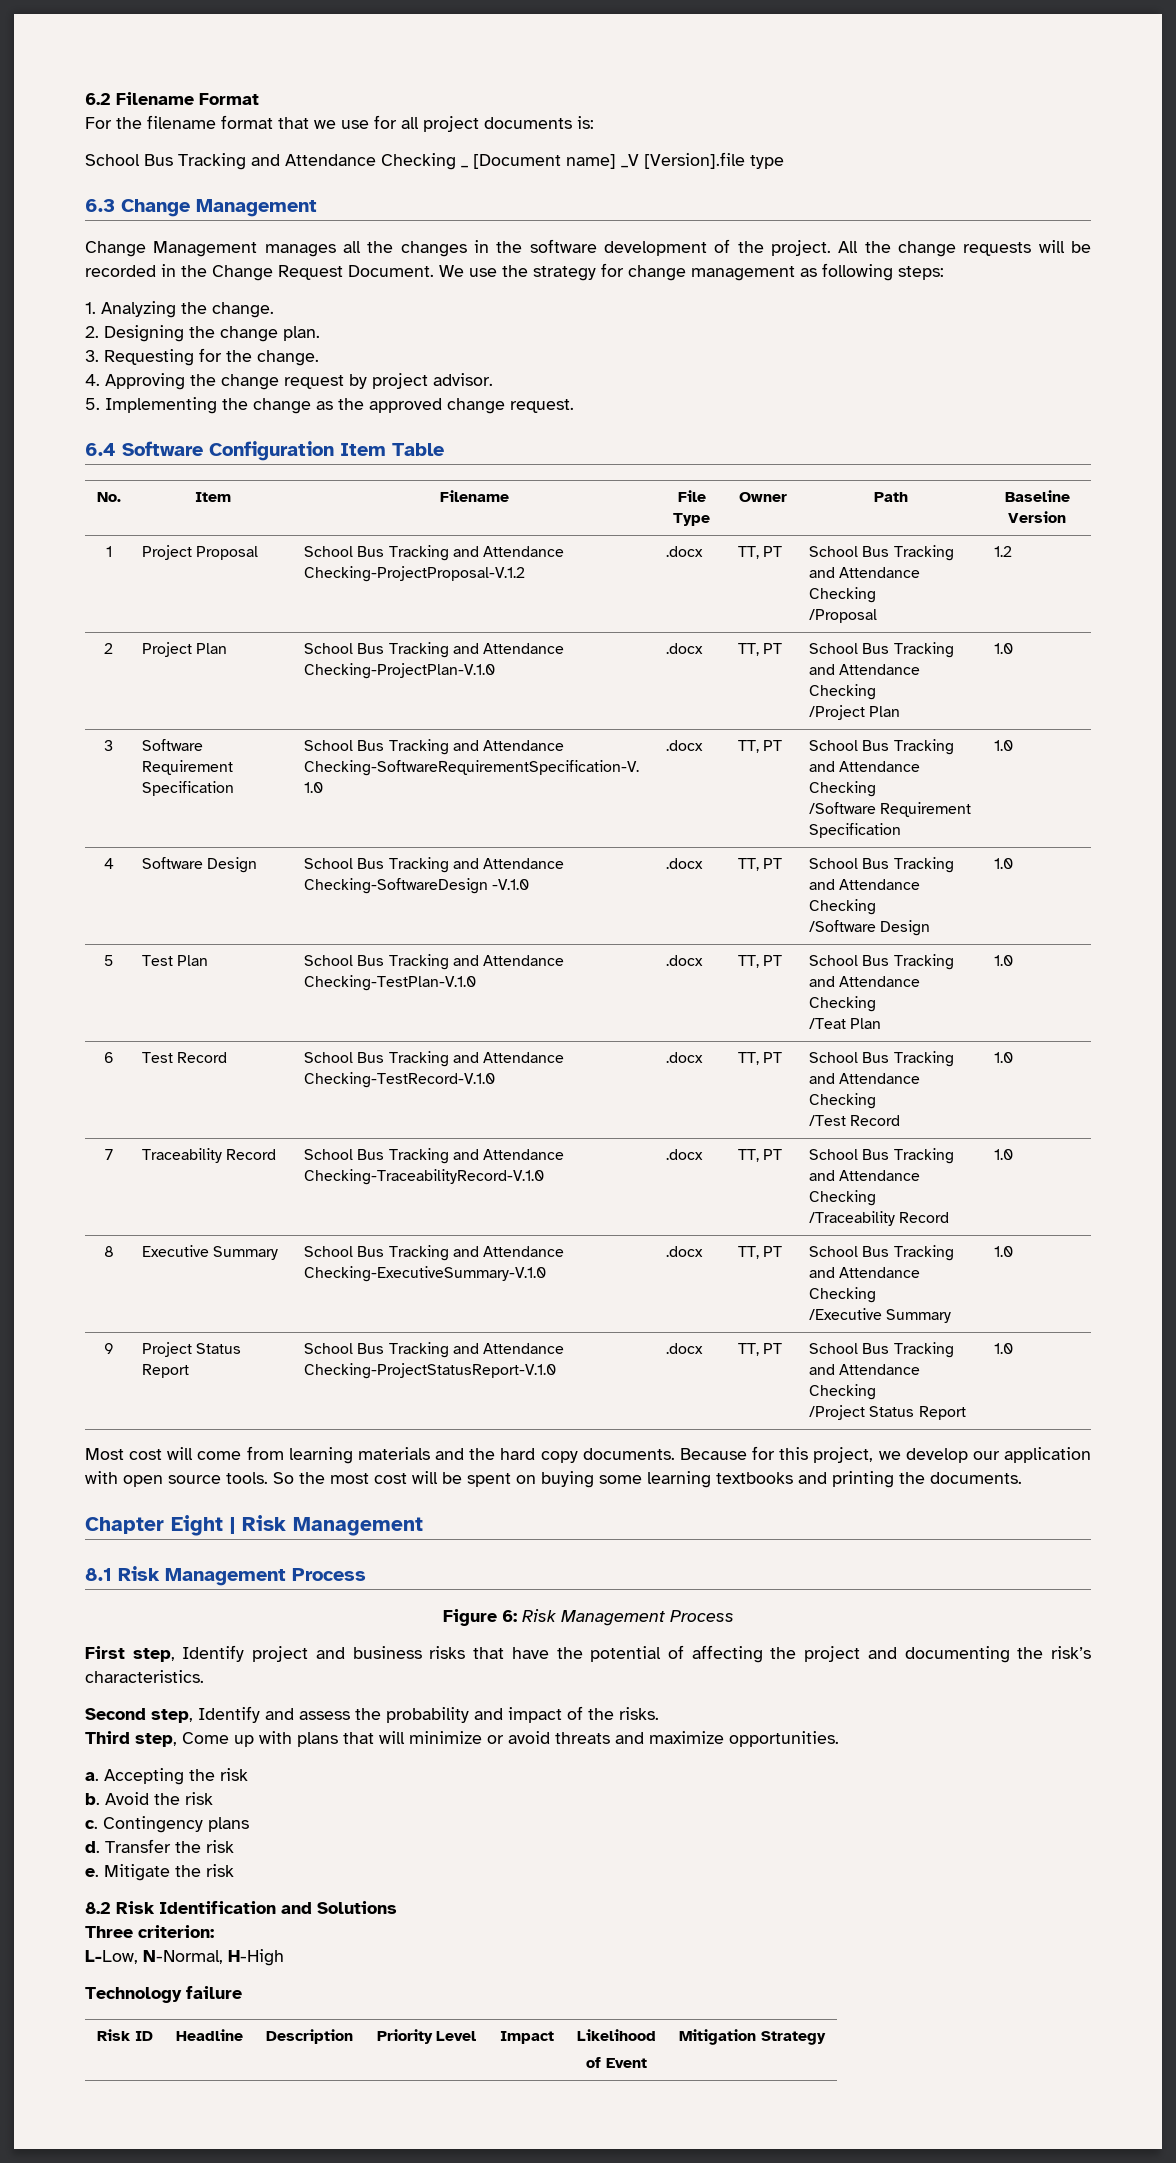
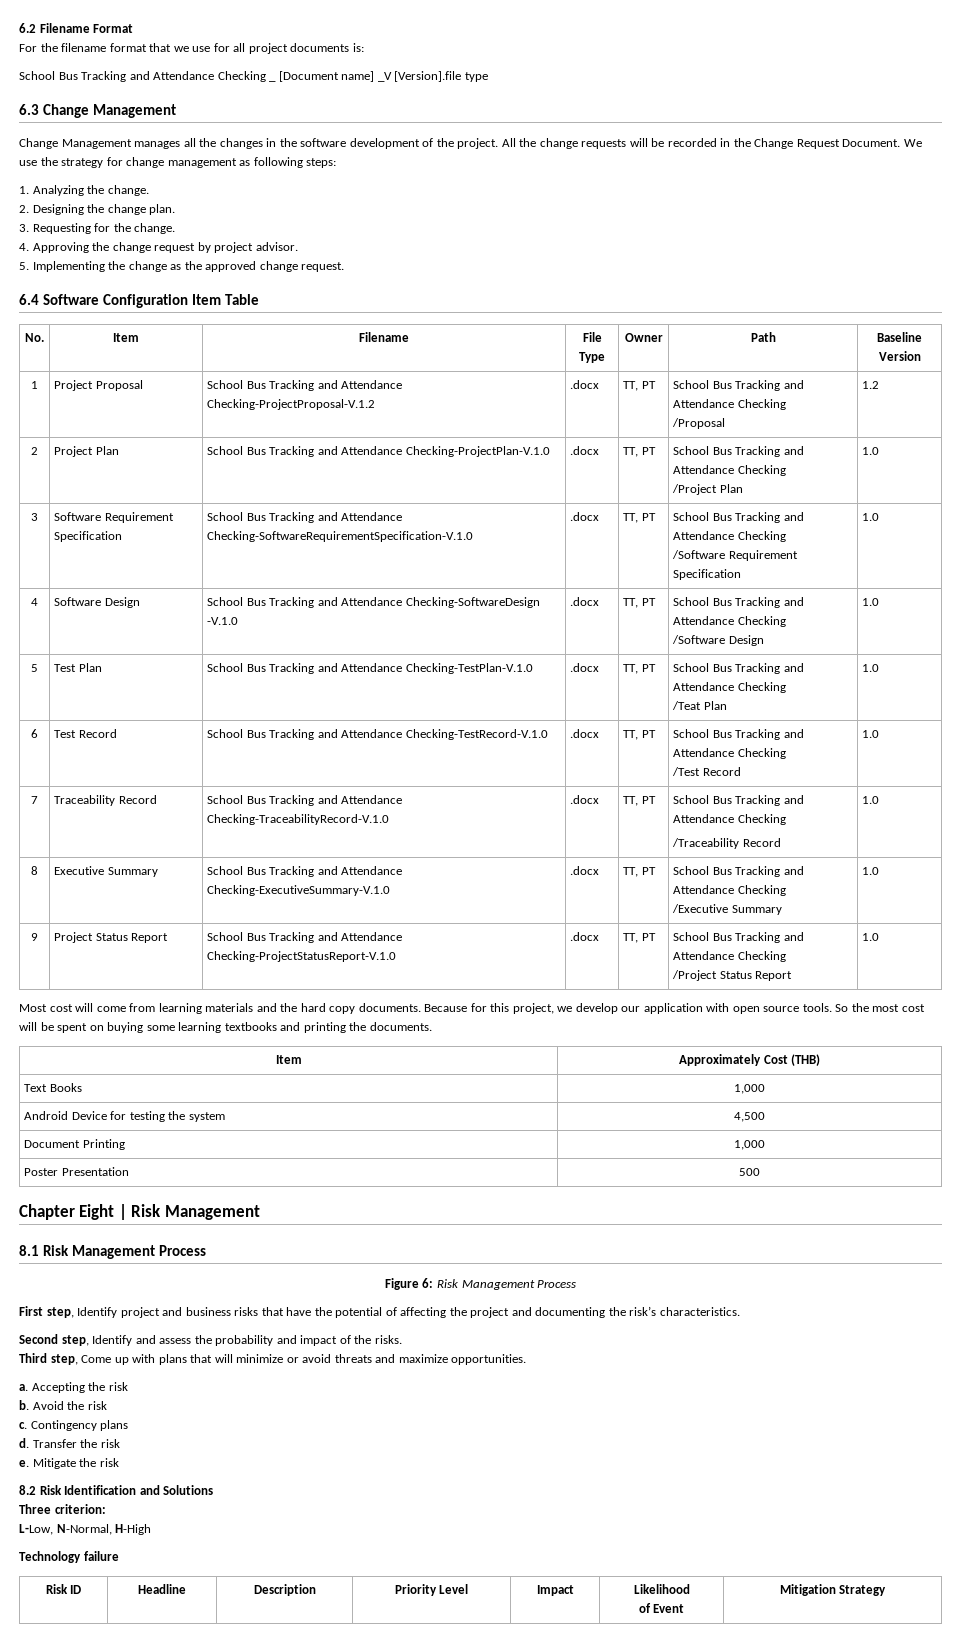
(1022, 1478) none -> [275,1055,302,1064] [678,1054,821,1066] [24,1083,82,1092] [734,1084,765,1094] [24,1111,225,1122] [734,1112,765,1122] [24,1139,125,1150] [734,1140,765,1150] [24,1167,129,1176] [739,1168,760,1176] // Item | Approximately Cost (THB) // Text Books | 1,000 // Android Device for testing the system | 4,500 // Document Printing | 1,000 // Poster Presentation | 500

